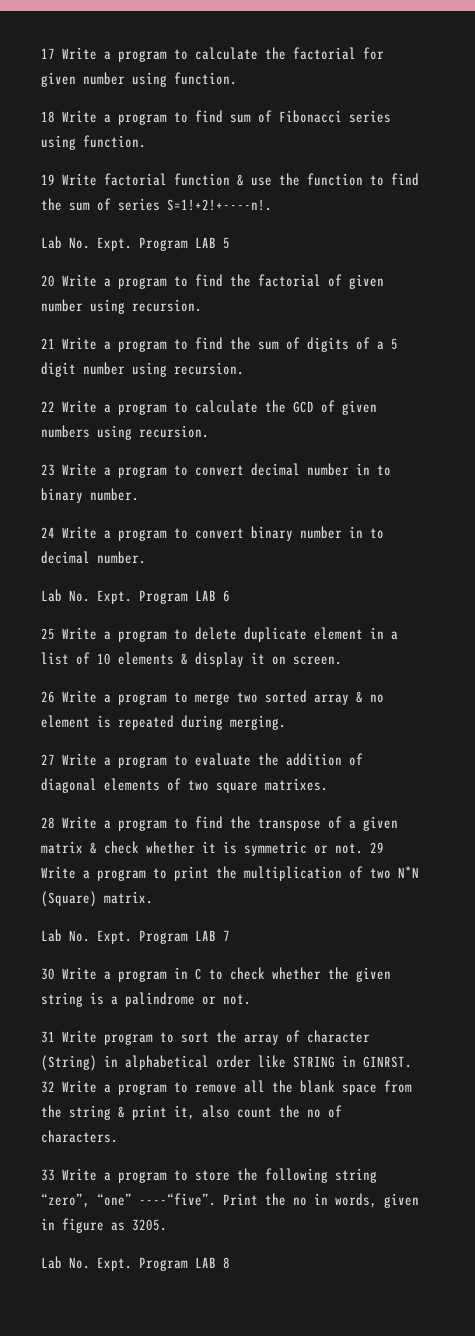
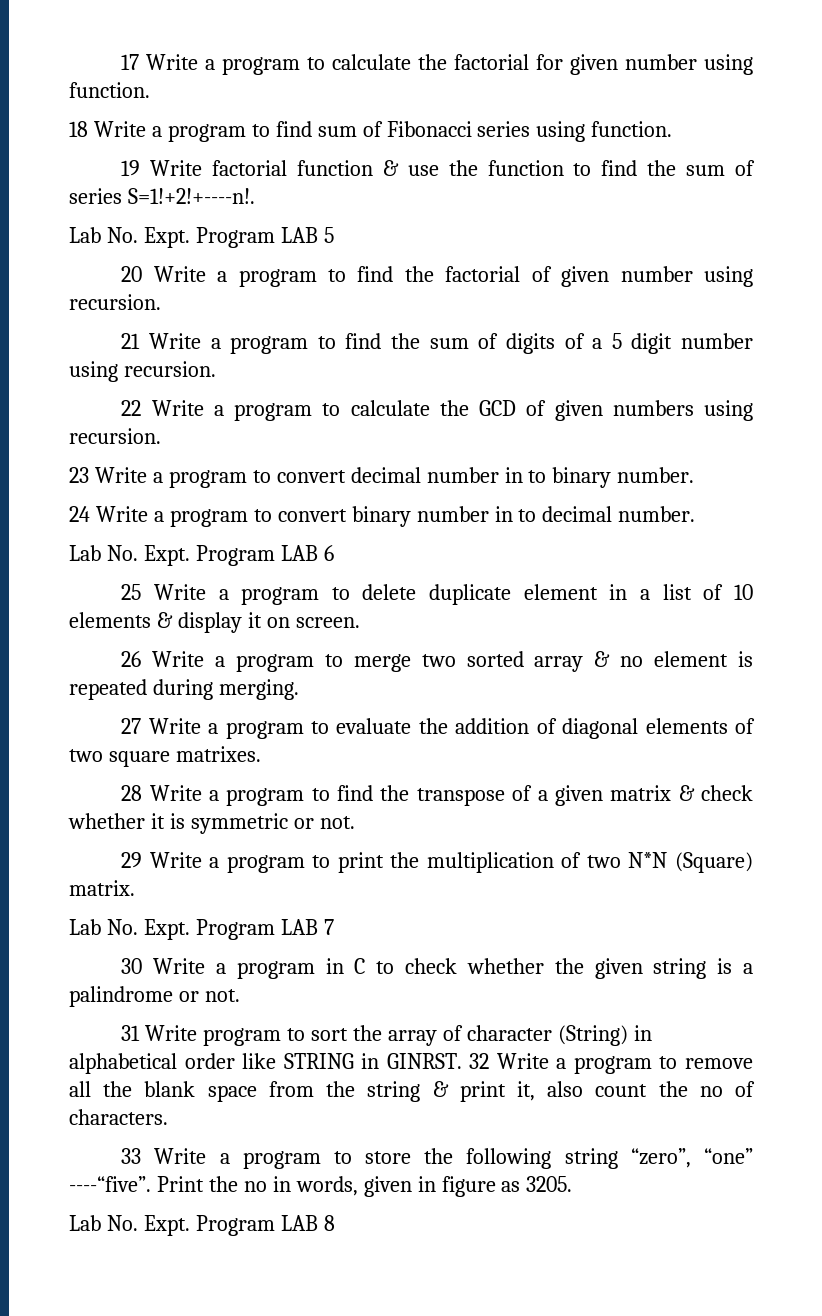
(363, 848) none -> (355, 822) //

